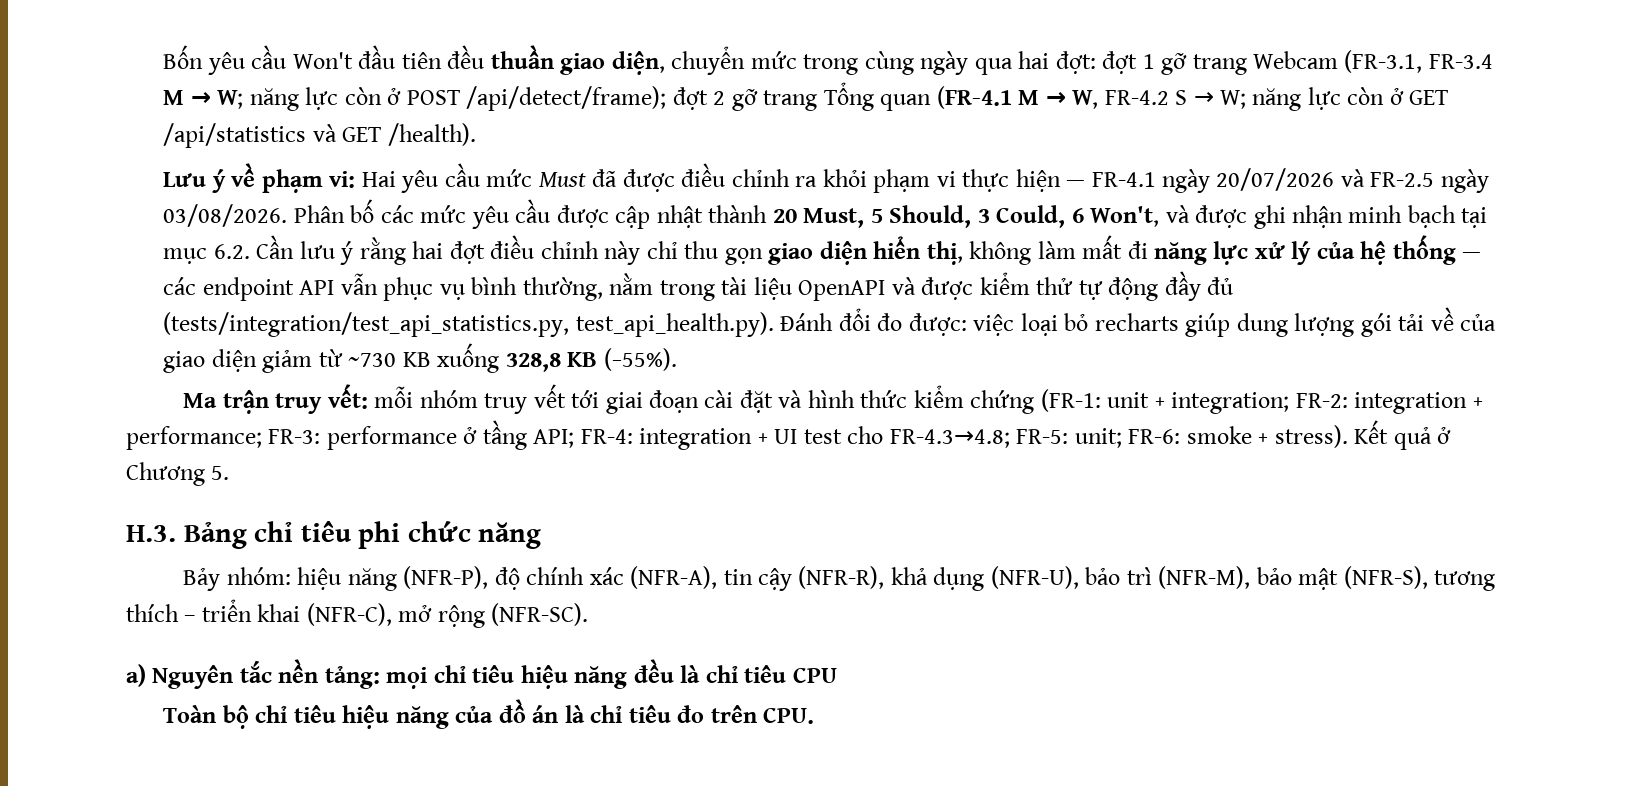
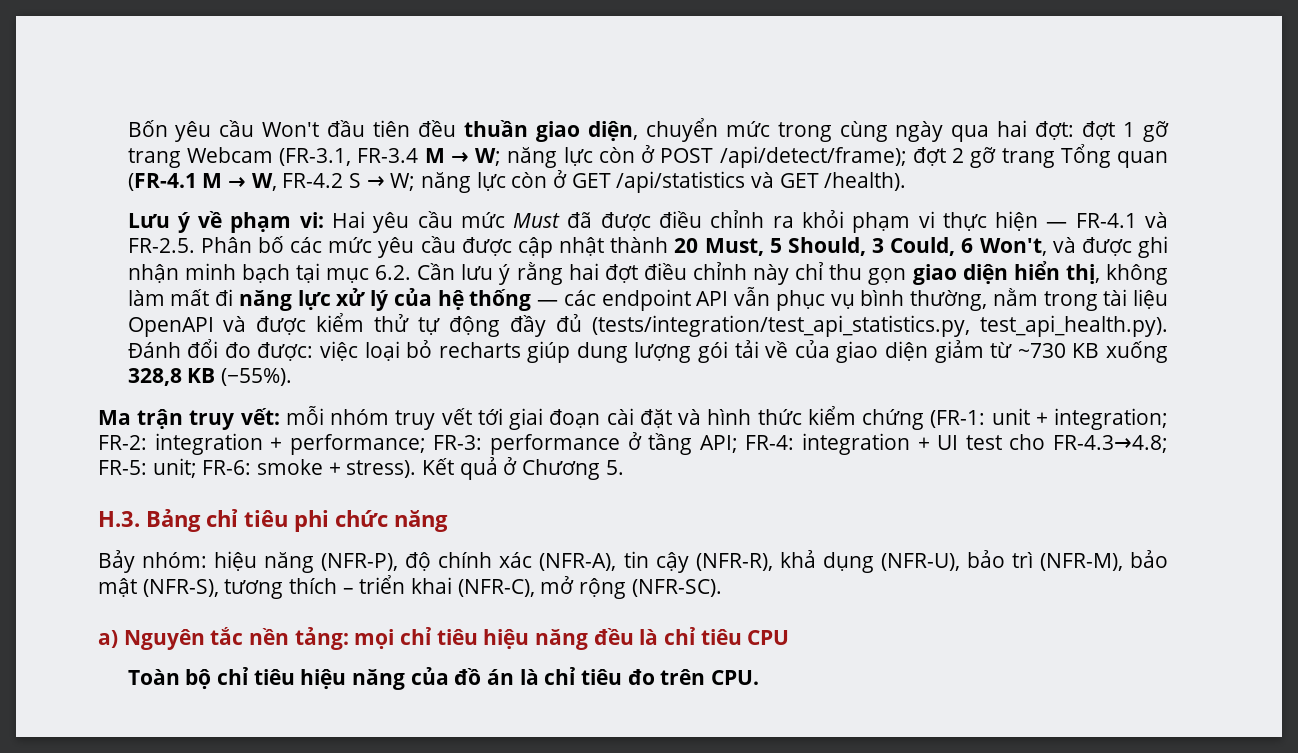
[1161,168,1489,193] [163,204,288,227] ngày 20/07/2026 và FR-2.5 ngày 03/08/2026. -> [1145,212,1168,228] [127,238,195,253] và FR-2.5.

